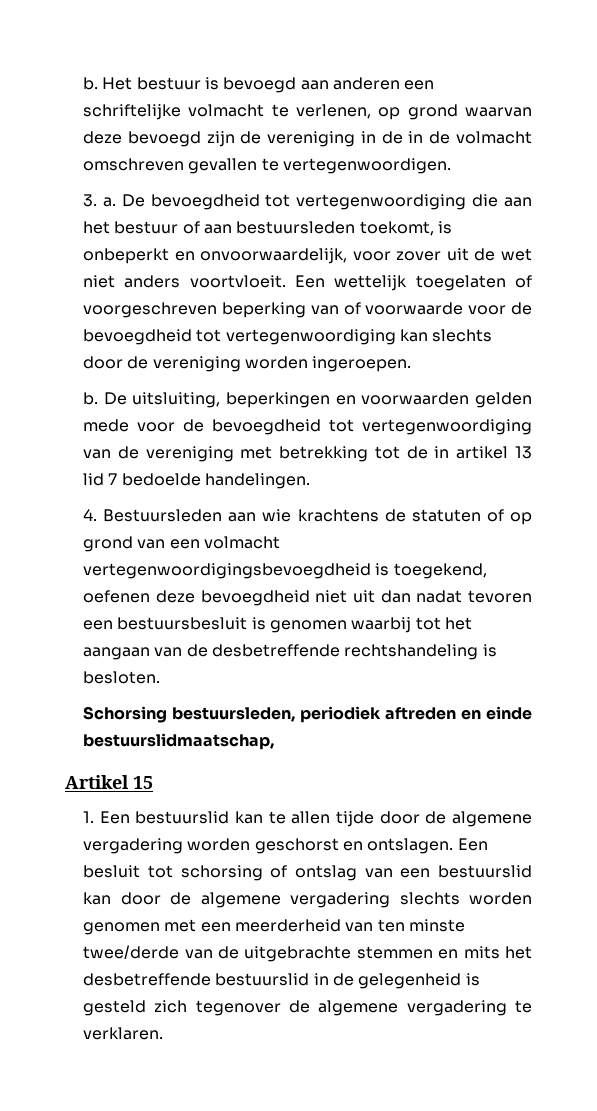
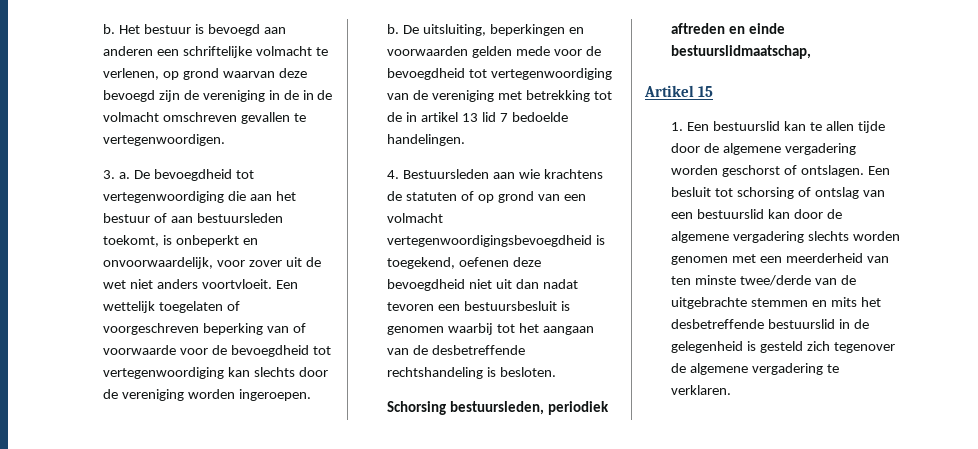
[343,841,364,851] en -> [783,165,797,175] of

